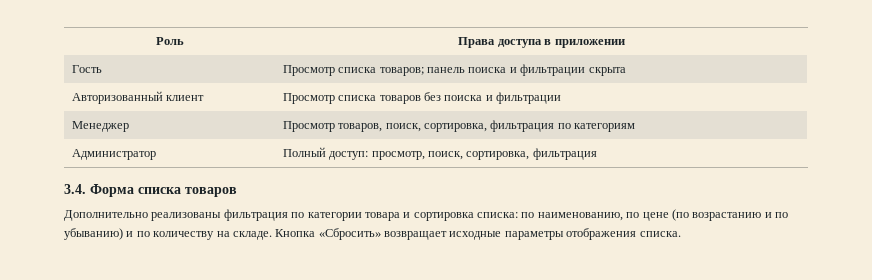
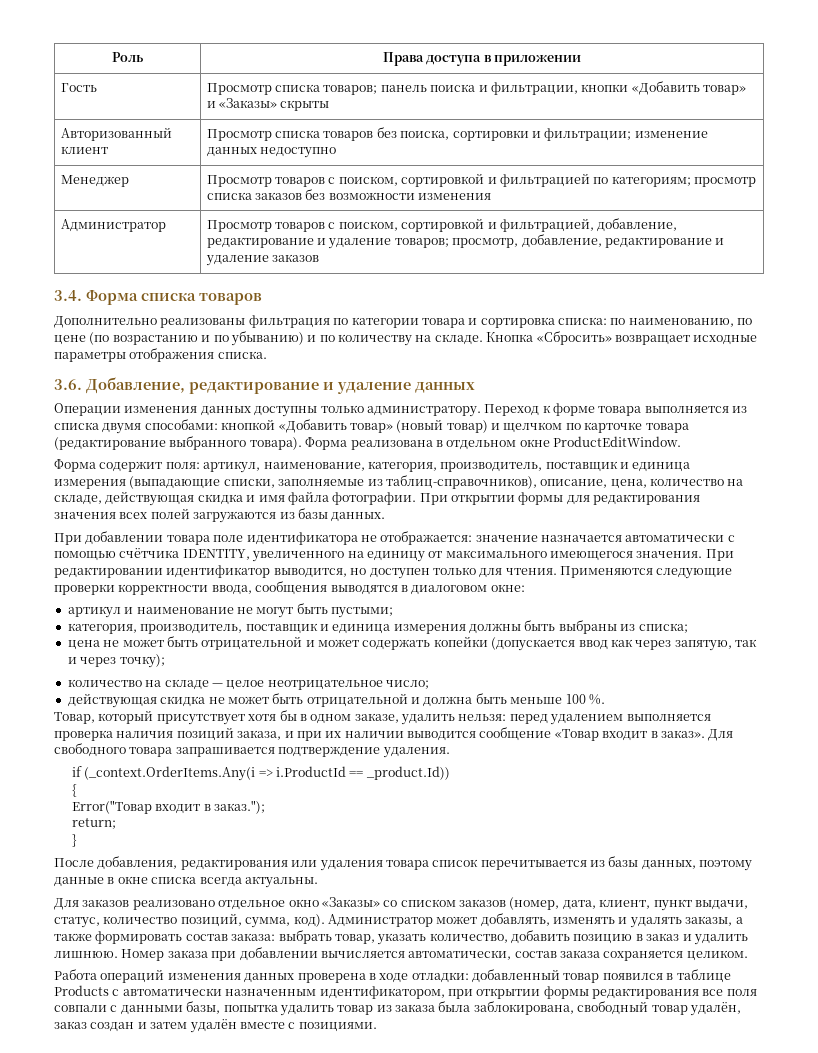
[520,64,626,76] фильтрации скрыта -> [490,81,747,95] [206,98,330,111] фильтрации, кнопки «Добавить товар» и «Заказы» скрыты
[444,92,562,104] [71,121,129,132] [282,120,636,132] [71,149,156,160] [282,147,597,160] поиска и фильтрации // Менеджер | Просмотр товаров, поиск, сортировка, фильтрация по категориям // Администратор | Полный доступ: просмотр, поиск, сортировка, фильтрация -> [400,128,708,141] [206,147,337,158] [60,175,129,187] [206,173,757,187] [206,189,492,200] [60,219,166,232] [206,218,678,232] [206,234,725,249] [205,254,320,266] поиска, сортировки и фильтрации; изменение данных недоступно // Менеджер | Просмотр товаров с поиском, сортировкой и фильтрацией по категориям; просмотр списка заказов без возможности изменения // Администратор | Просмотр товаров с поиском, сортировкой и фильтрацией, добавление, редактирование и удаление товаров; просмотр, добавление, редактирование и удаление заказов
(681, 234) none -> [54,377,475,394] [54,403,748,417] [54,419,689,434] [54,436,681,450] [54,459,691,473] [54,475,744,489] [54,491,701,506] [54,508,386,523] [54,531,735,545] [54,548,734,562] [54,565,733,579] [54,581,525,595] [67,603,393,618] [67,620,688,634] [67,636,757,651] [67,654,165,668] [67,679,429,690] [67,693,605,708] [54,710,711,725] [54,727,734,741] [54,743,450,758] [71,766,450,781] [71,784,77,797] [71,800,266,814] [71,818,116,829] [71,834,77,847] [54,856,753,871] [54,876,318,888] [54,897,748,911] [54,913,743,928] [54,930,748,945] [54,947,748,961] [54,969,731,983] [54,985,757,999] [54,1001,741,1016] [54,1019,377,1033] // 3.6. Добавление, редактирование и удаление данных // Операции изменения данных доступны только администратору. Переход к форме товара выполняется из списка двумя способами: кнопкой «Добавить товар» (новый товар) и щелчком по карточке товара (редактирование выбранного товара). Форма реализована в отдельном окне ProductEditWindow. // Форма содержит поля: артикул, наименование, категория, производитель, поставщик и единица измерения (выпадающие списки, заполняемые из таблиц-справочников), описание, цена, количество на складе, действующая скидка и имя файла фотографии. При открытии формы для редактирования значения всех полей загружаются из базы данных. // При добавлении товара поле идентификатора не отображается: значение назначается автоматически с помощью счётчика IDENTITY, увеличенного на единицу от максимального имеющегося значения. При редактировании идентификатор выводится, но доступен только для чтения. Применяются следующие проверки корректности ввода, сообщения выводятся в диалоговом окне: // артикул и наименование не могут быть пустыми; // категория, производитель, поставщик и единица измерения должны быть выбраны из списка; // цена не может быть отрицательной и может содержать копейки (допускается ввод как через запятую, так и через точку); // количество на складе — целое неотрицательное число; // действующая скидка не может быть отрицательной и должна быть меньше 100 %. // Товар, который присутствует хотя бы в одном заказе, удалить нельзя: перед удалением выполняется проверка наличия позиций заказа, и при их наличии выводится сообщение «Товар входит в заказ». Для свободного товара запрашивается подтверждение удаления. // if (_context.OrderItems.Any(i => i.ProductId == _product.Id)) // { // Error("Товар входит в заказ."); // return; // } // После добавления, редактирования или удаления товара список перечитывается из базы данных, поэтому данные в окне списка всегда актуальны. // Для заказов реализовано отдельное окно «Заказы» со списком заказов (номер, дата, клиент, пункт выдачи, статус, количество позиций, сумма, код). Администратор может добавлять, изменять и удалять заказы, а также формировать состав заказа: выбрать товар, указать количество, добавить позицию в заказ и удалить лишнюю. Номер заказа при добавлении вычисляется автоматически, состав заказа сохраняется целиком. // Работа операций изменения данных проверена в ходе отладки: добавленный товар появился в таблице Products с автоматически назначенным идентификатором, при открытии формы редактирования все поля совпали с данными базы, попытка удалить товар из заказа была заблокирована, свободный товар удалён, заказ создан и затем удалён вместе с позициями.

